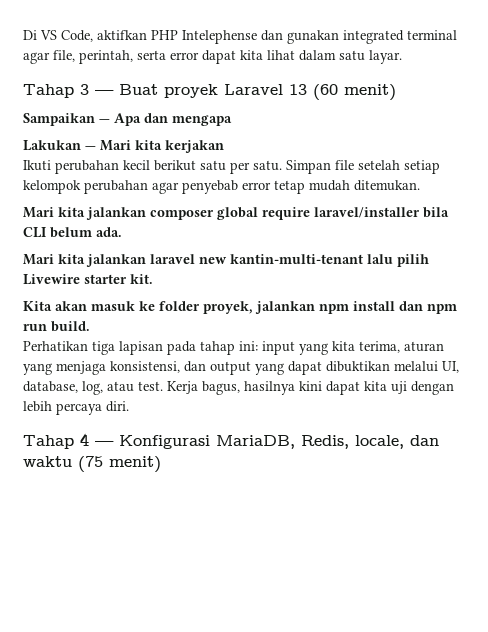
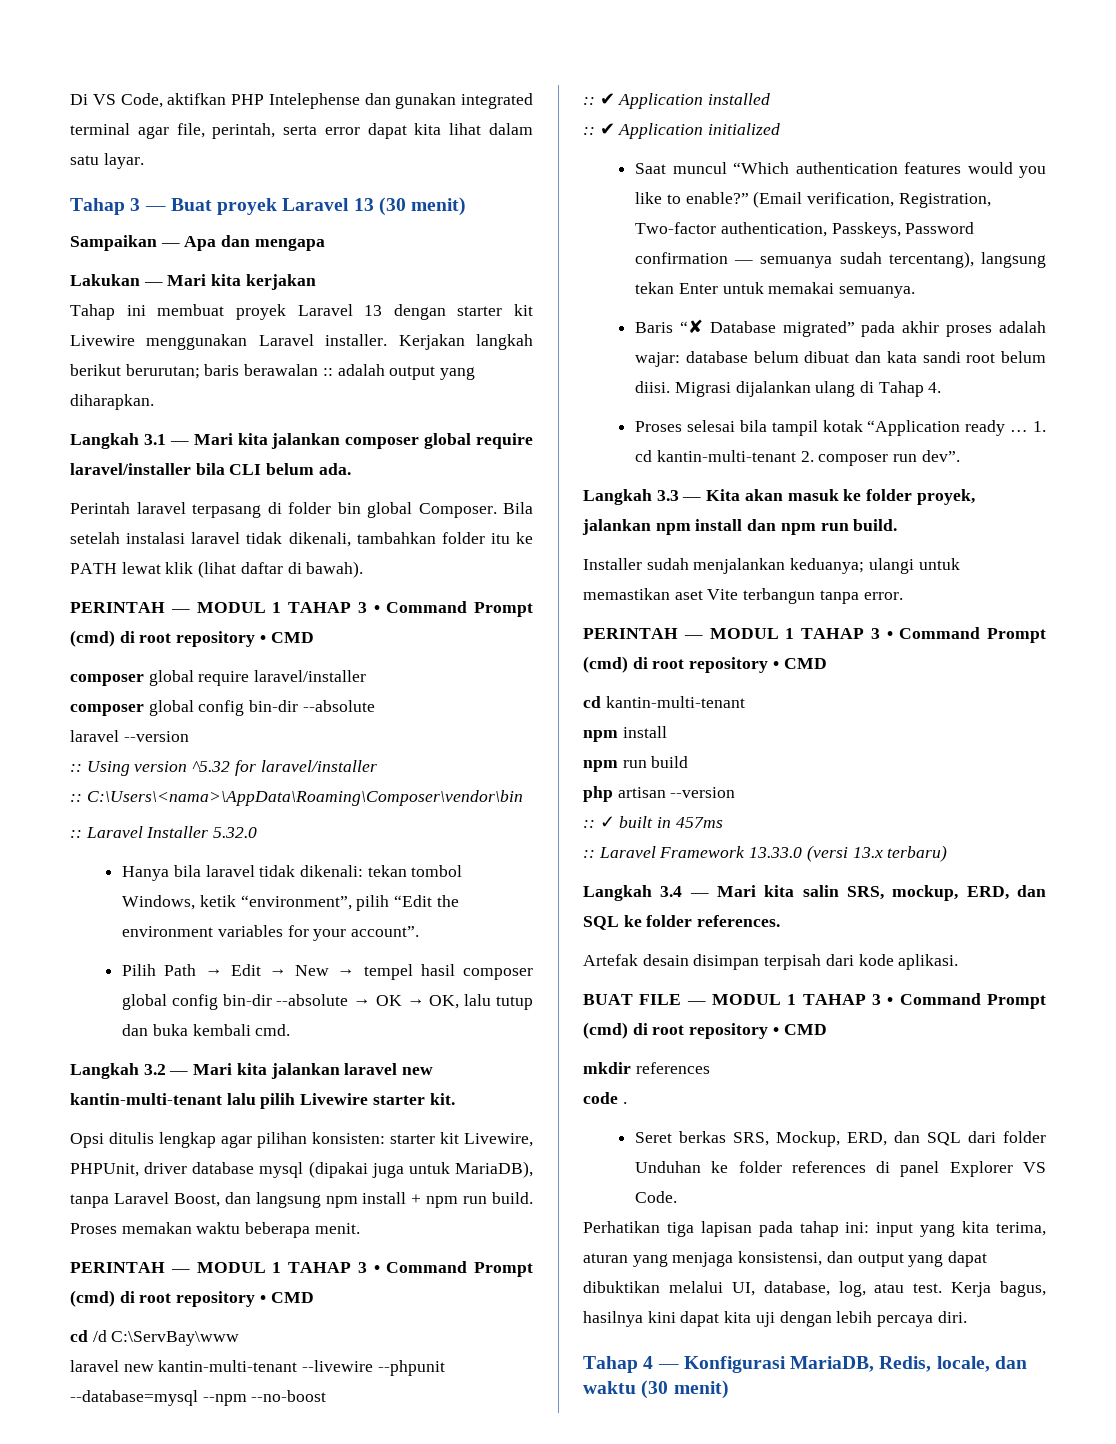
[313,84,338,100] (60 -> [378,197,406,216] (30
[23,160,440,174] [23,180,420,194] Ikuti perubahan kecil berikut satu per satu. Simpan file setelah setiap kelompok perubahan agar penyebab error tetap mudah ditemukan. // -> [70,304,533,320] [70,334,533,350] [70,364,476,380] [70,394,154,410] [70,433,189,449] Tahap ini membuat proyek Laravel 13 dengan starter kit Livewire menggunakan Laravel installer. Kerjakan langkah berikut berurutan; baris berawalan :: adalah output yang diharapkan. // Langkah 3.1 —
(122, 232) none -> [70,502,533,518] [70,532,533,547] [70,561,364,578] [70,601,533,617] [70,630,314,647] [70,670,367,686] [70,700,375,716] [70,730,189,742] [70,760,377,776] [70,790,523,806] [70,826,258,838] [122,865,463,881] [122,895,459,911] [122,925,420,941] [122,964,533,980] [122,994,533,1010] [122,1024,291,1036] [70,1063,189,1079] Perintah laravel terpasang di folder bin global Composer. Bila setelah instalasi laravel tidak dikenali, tambahkan folder itu ke PATH lewat klik (lihat daftar di bawah). // PERINTAH — MODUL 1 TAHAP 3 • Command Prompt (cmd) di root repository • CMD // composer global require laravel/installer // composer global config bin-dir --absolute // laravel --version // :: Using version ^5.32 for laravel/installer // :: C:\Users\<nama>\AppData\Roaming\Composer\vendor\bin // :: Laravel Installer 5.32.0 // Hanya bila laravel tidak dikenali: tekan tombol Windows, ketik “environment”, pilih “Edit the environment variables for your account”. // Pilih Path → Edit → New → tempel hasil composer global config bin-dir --absolute → OK → OK, lalu tutup dan buka kembali cmd. // Langkah 3.2 —
(153, 279) none -> [70,1132,533,1148] [70,1161,533,1178] [70,1192,533,1208] [70,1222,360,1238] [70,1261,533,1277] [70,1290,314,1307] [70,1330,240,1346] [70,1360,445,1376] [70,1390,327,1406] [583,93,771,109] [583,123,781,139] [635,162,1046,178] [635,191,991,208] [635,222,975,238] [635,251,1046,268] [635,282,916,298] [635,319,1046,337] [635,351,1046,367] [635,381,942,397] [635,420,1046,436] [635,450,960,466] [583,489,702,505] Opsi ditulis lengkap agar pilihan konsisten: starter kit Livewire, PHPUnit, driver database mysql (dipakai juga untuk MariaDB), tanpa Laravel Boost, dan langsung npm install + npm run build. Proses memakan waktu beberapa menit. // PERINTAH — MODUL 1 TAHAP 3 • Command Prompt (cmd) di root repository • CMD // cd /d C:\ServBay\www // laravel new kantin-multi-tenant --livewire --phpunit --database=mysql --npm --no-boost // :: ✔ Application installed // :: ✔ Application initialized // Saat muncul “Which authentication features would you like to enable?” (Email verification, Registration, Two-factor authentication, Passkeys, Password confirmation — semuanya sudah tercentang), langsung tekan Enter untuk memakai semuanya. // Baris “✘ Database migrated” pada akhir proses adalah wajar: database belum dibuat dan kata sandi root belum diisi. Migrasi dijalankan ulang di Tahap 4. // Proses selesai bila tampil kotak “Application ready … 1. cd kantin-multi-tenant 2. composer run dev”. // Langkah 3.3 —
(90, 326) none -> [583,558,960,574] [583,588,903,604] [583,627,1046,643] [583,656,827,673] [583,696,745,708] [583,726,667,742] [583,756,689,772] [583,786,736,802] [583,816,723,828] [583,845,948,862] [583,885,1046,901] [583,915,781,930] [583,954,959,970] [583,993,1046,1009] [583,1022,827,1039] [583,1062,710,1074] [583,1092,627,1104] [635,1131,1046,1147] [635,1161,1046,1177] [635,1191,678,1203] // Installer sudah menjalankan keduanya; ulangi untuk memastikan aset Vite terbangun tanpa error. // PERINTAH — MODUL 1 TAHAP 3 • Command Prompt (cmd) di root repository • CMD // cd kantin-multi-tenant // npm install // npm run build // php artisan --version // :: ✓ built in 457ms // :: Laravel Framework 13.33.0 (versi 13.x terbaru) // Langkah 3.4 — Mari kita salin SRS, mockup, ERD, dan SQL ke folder references. // Artefak desain disimpan terpisah dari kode aplikasi. // BUAT FILE — MODUL 1 TAHAP 3 • Command Prompt (cmd) di root repository • CMD // mkdir references // code . // Seret berkas SRS, Mockup, ERD, dan SQL dari folder Unduhan ke folder references di panel Explorer VS Code.
[78,456,103,472] (75 -> [641,1380,669,1399] (30

